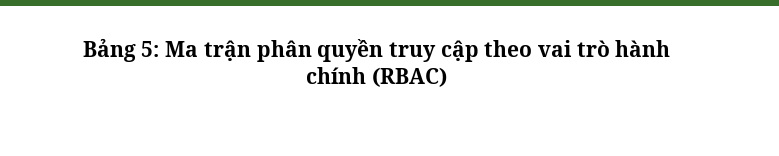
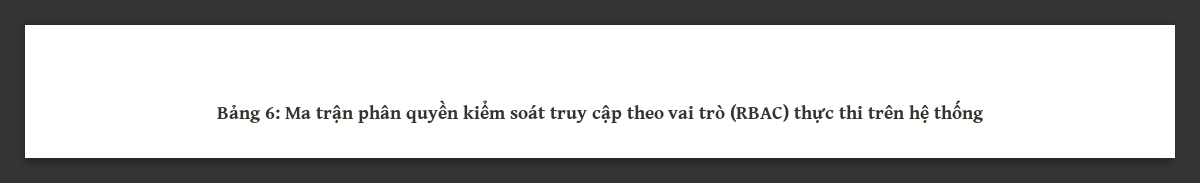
[141,41,160,57] 5: -> [264,107,280,119] 6:
(384, 50) none -> [462,100,546,119] kiểm soát
[615,40,671,57] [306,67,447,87] hành chính (RBAC) -> [730,100,985,123] (RBAC) thực thi trên hệ thống

